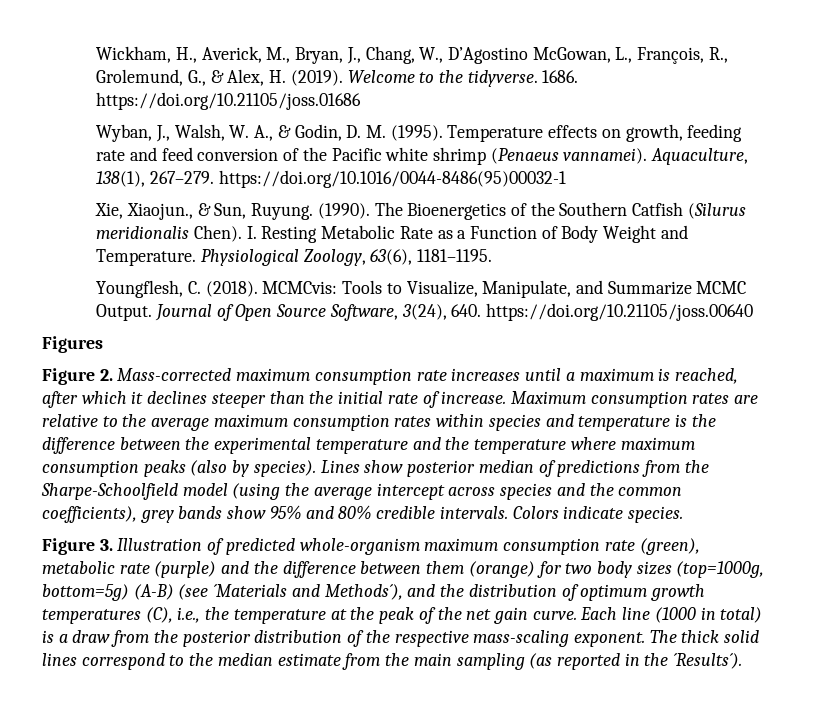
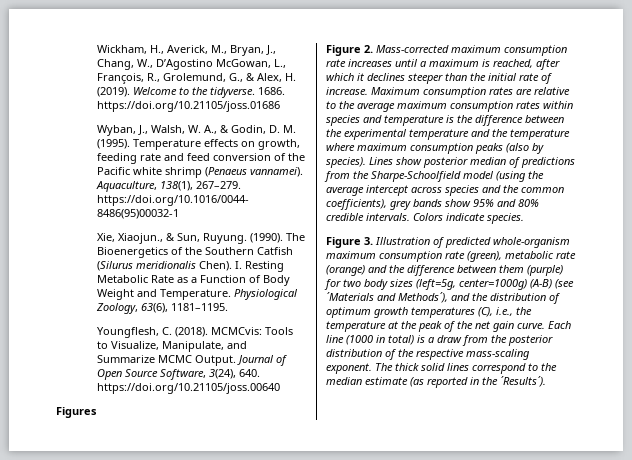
[154,561,217,578] (purple) -> [326,265,365,276] (orange)
[468,561,535,578] (orange) -> [527,265,563,276] (purple)
[676,561,765,578] [42,584,129,601] (top=1000g, bottom=5g) -> [416,279,527,290] (left=5g, center=1000g)
[342,653,525,670] from the main sampling -> (408, 381) none

